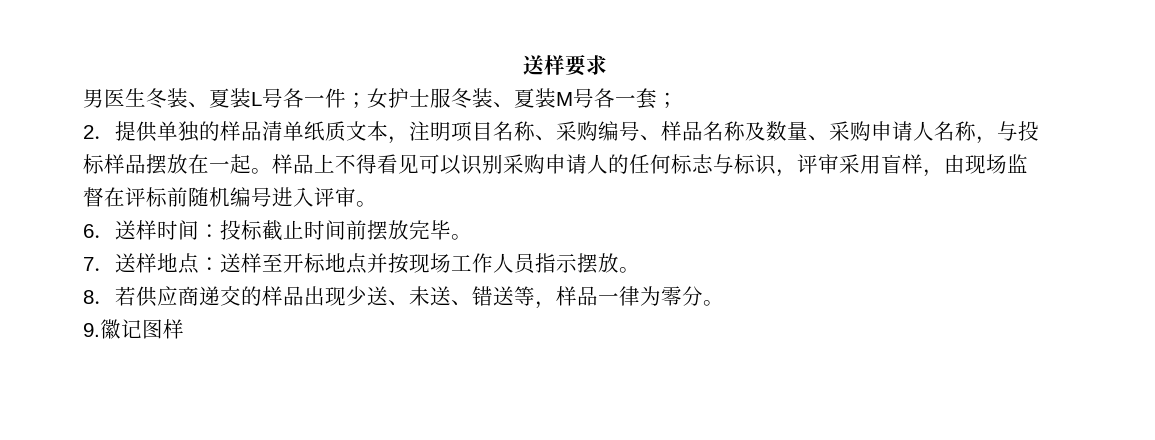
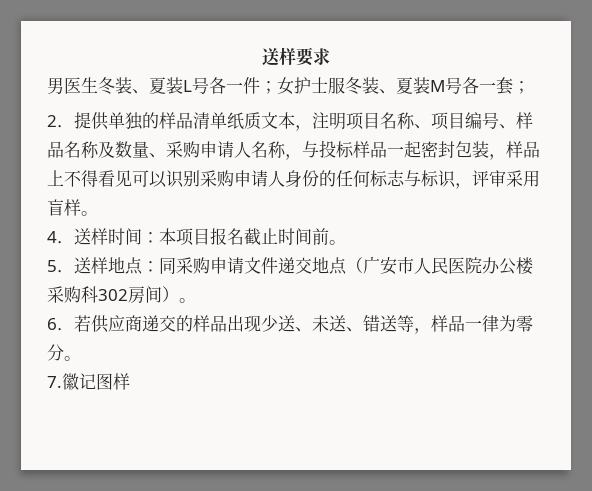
[556,121,598,141] 采购 -> [431,112,465,130] 项目
[146,154,272,175] 摆放在一起。 -> [387,141,506,160] 一起密封包装，
(608, 164) none -> [285,170,319,187] 身份
[923,154,1028,177] [83,187,377,207] [83,224,94,238] ，由现场监督在评标前随机编号进入评审。 // 6 -> [81,211,98,216] [47,231,57,243] 。 // 4
[220,220,263,240] 投标 -> [159,228,244,246] 本项目报名
[367,220,472,241] [83,257,94,271] 摆放完毕。 // 7 -> [329,240,346,245] [47,260,57,272] 。 // 5
[220,253,640,274] [83,290,94,304] 送样至开标地点并按现场工作人员指示摆放。 // 8 -> [159,256,533,275] [47,286,196,304] [47,318,57,330] 同采购申请文件递交地点（广安市人民医院办公楼采购科302房间）。 // 6
[83,323,100,337] 9. -> [47,376,62,388] 7.

